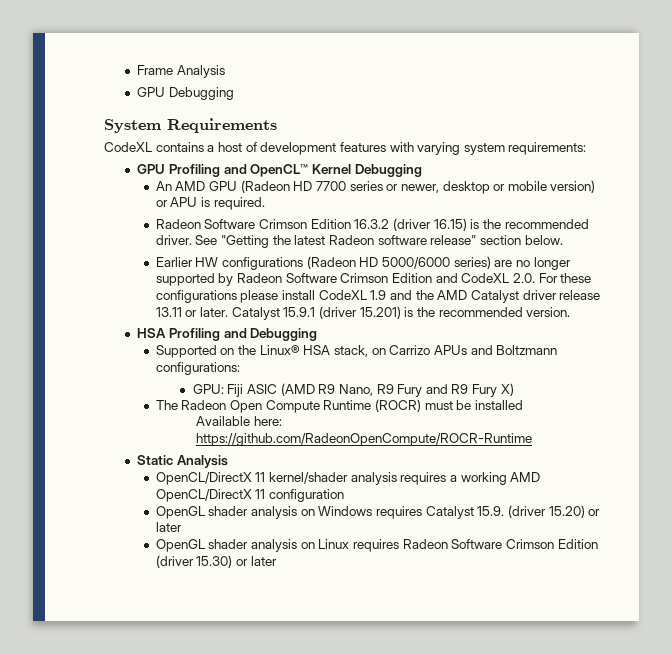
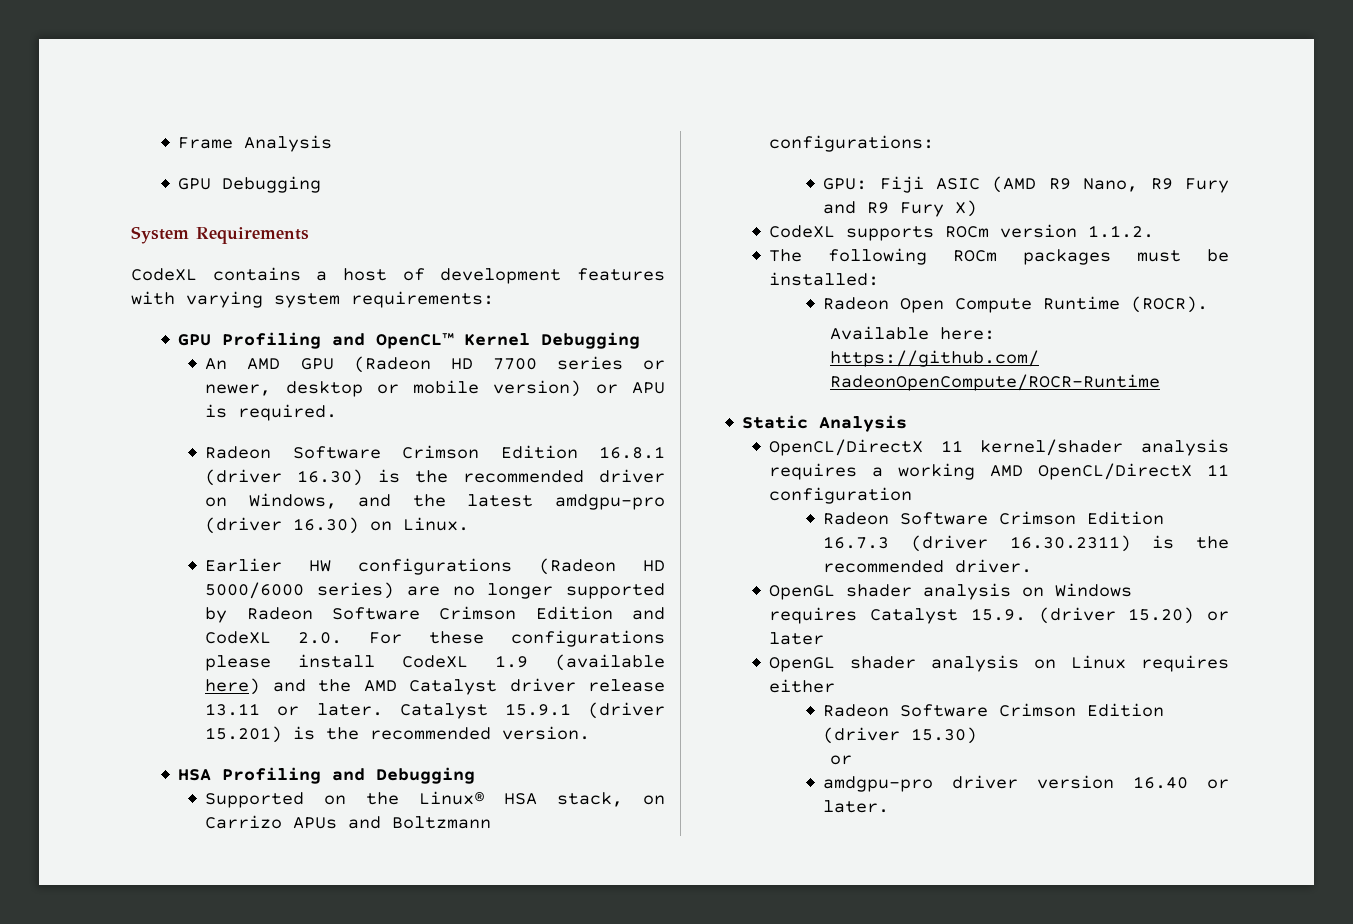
[354,218,589,231] [155,235,563,248] 16.3.2 (driver 16.15) is the recommended driver. See "Getting the latest Radeon software release" section below. -> [599,446,665,459] [205,469,665,486] [205,493,665,510] [205,517,470,534] 16.8.1 (driver 16.30) is the recommended driver on Windows, and the latest amdgpu-pro (driver 16.30) on Linux.
(387, 295) none -> [555,654,665,671] [205,678,261,695] (available here)
[155,399,523,413] The Radeon Open Compute Runtime (ROCR) must be installed -> [769,224,1155,241] [769,248,1229,265] [769,272,880,286] [823,296,1209,313] CodeXL supports ROCm version 1.1.2. // The following ROCm packages must be installed: // Radeon Open Compute Runtime (ROCR).
(345, 495) none -> [823,511,1165,525] [823,535,1229,552] [823,559,1033,573] // Radeon Software Crimson Edition 16.7.3 (driver 16.30.2311) is the recommended driver.
(399, 545) none -> [769,679,836,693] either //
[236,556,277,566] or later -> [829,755,852,765] [823,775,1229,792] [823,800,890,813] // or // amdgpu-pro driver version 16.40 or later.

